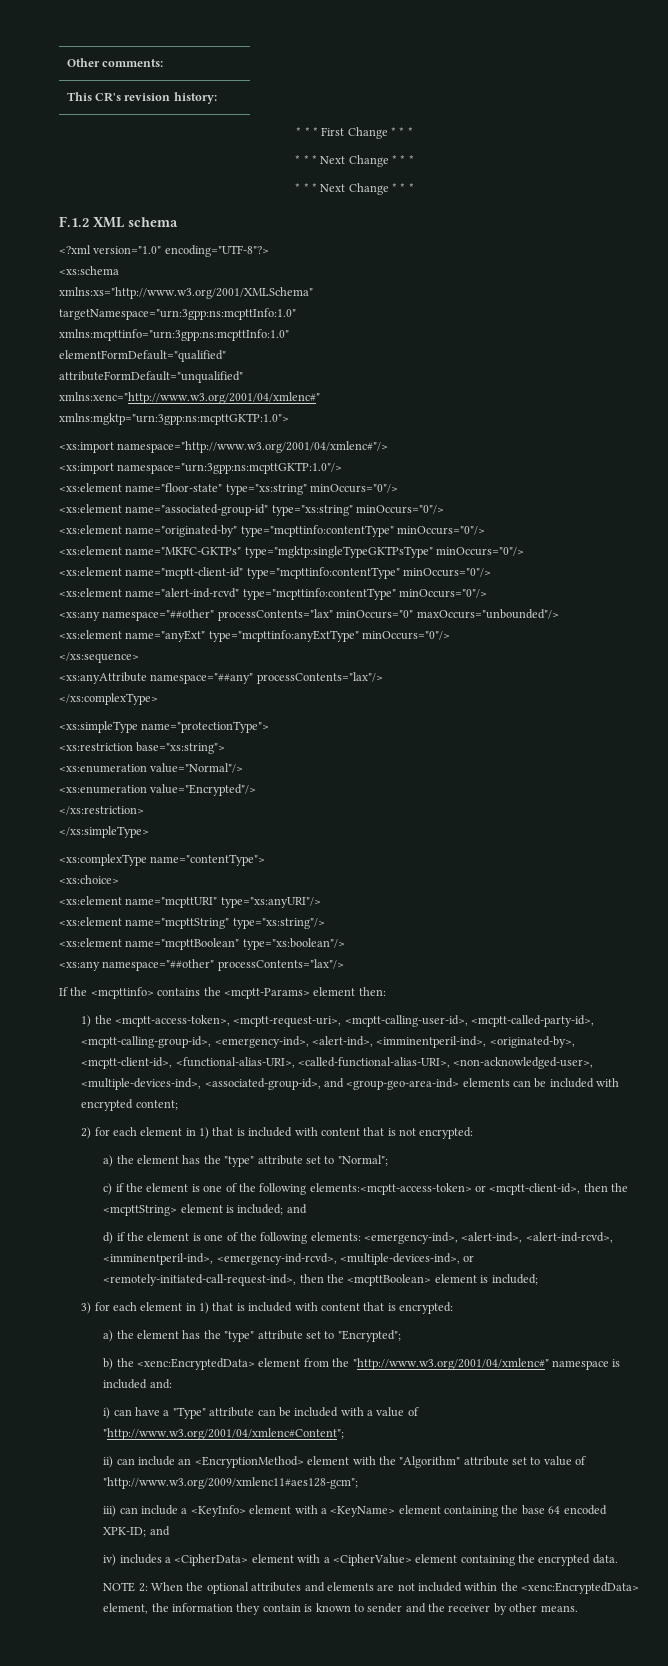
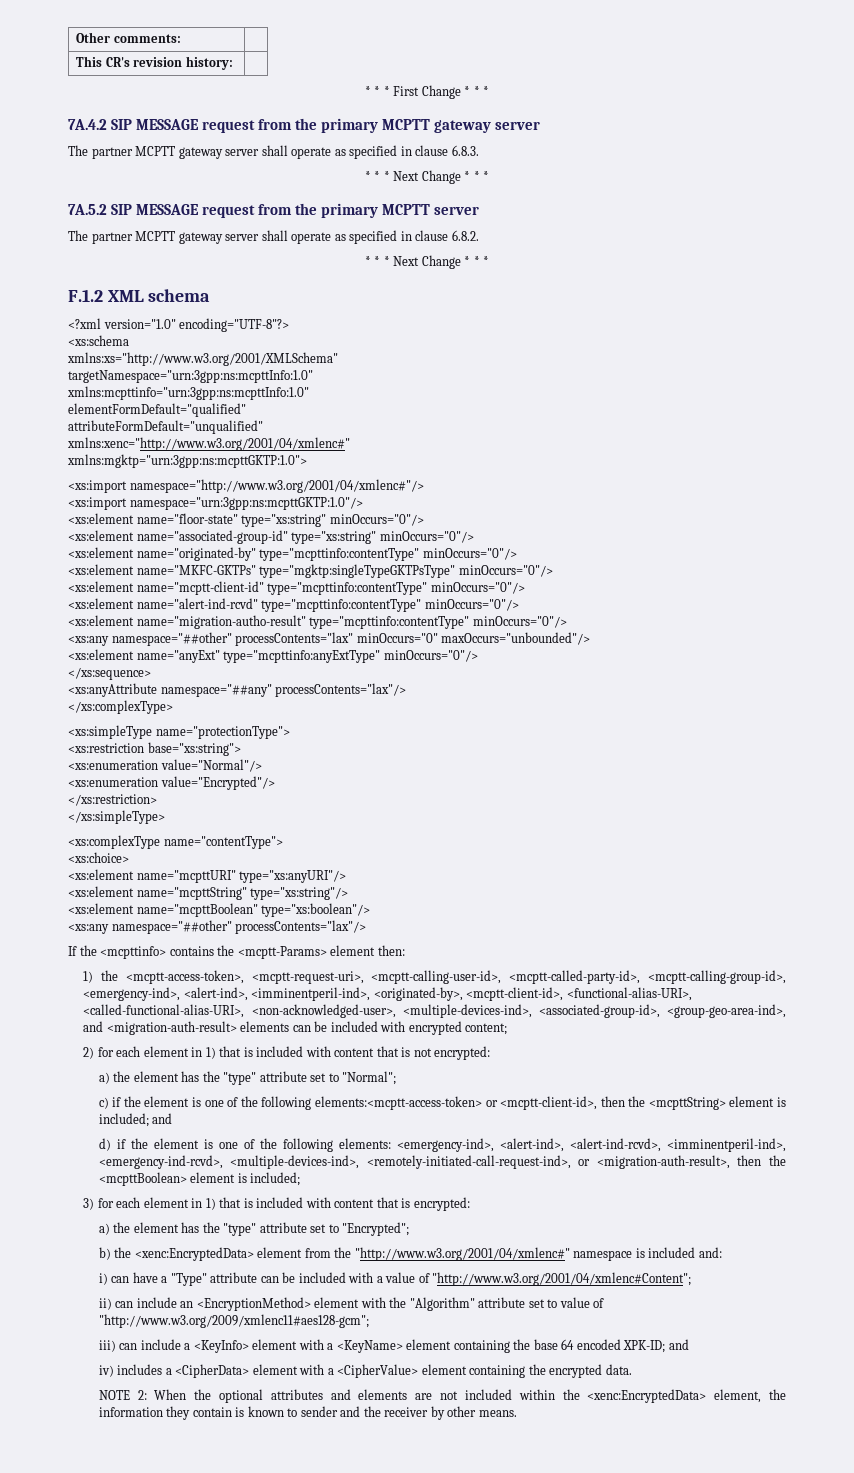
[295,155,414,167] // * * * Next Change * * * -> [68,118,541,133] [68,145,479,159] [364,170,490,184] [68,203,480,218] [68,230,479,244] // 7A.4.2 SIP MESSAGE request from the primary MCPTT gateway server // The partner MCPTT gateway server shall operate as specified in clause 6.8.3. // * * * Next Change * * * // 7A.5.2 SIP MESSAGE request from the primary MCPTT server // The partner MCPTT gateway server shall operate as specified in clause 6.8.2.
(488, 593) none -> [68,615,567,629] // <xs:element name="migration-autho-result" type="mcpttinfo:contentType" minOccurs="0"/>
[323,1078,460,1090] and <group-geo-area-ind> -> [667,1004,786,1018] [83,1021,237,1035] <group-geo-area-ind>, and <migration-auth-result>
[463,1255,475,1262] [103,1274,297,1286] or <remotely-initiated-call-request-ind>, -> [366,1155,730,1169] <remotely-initiated-call-request-ind>, or <migration-auth-result>,

